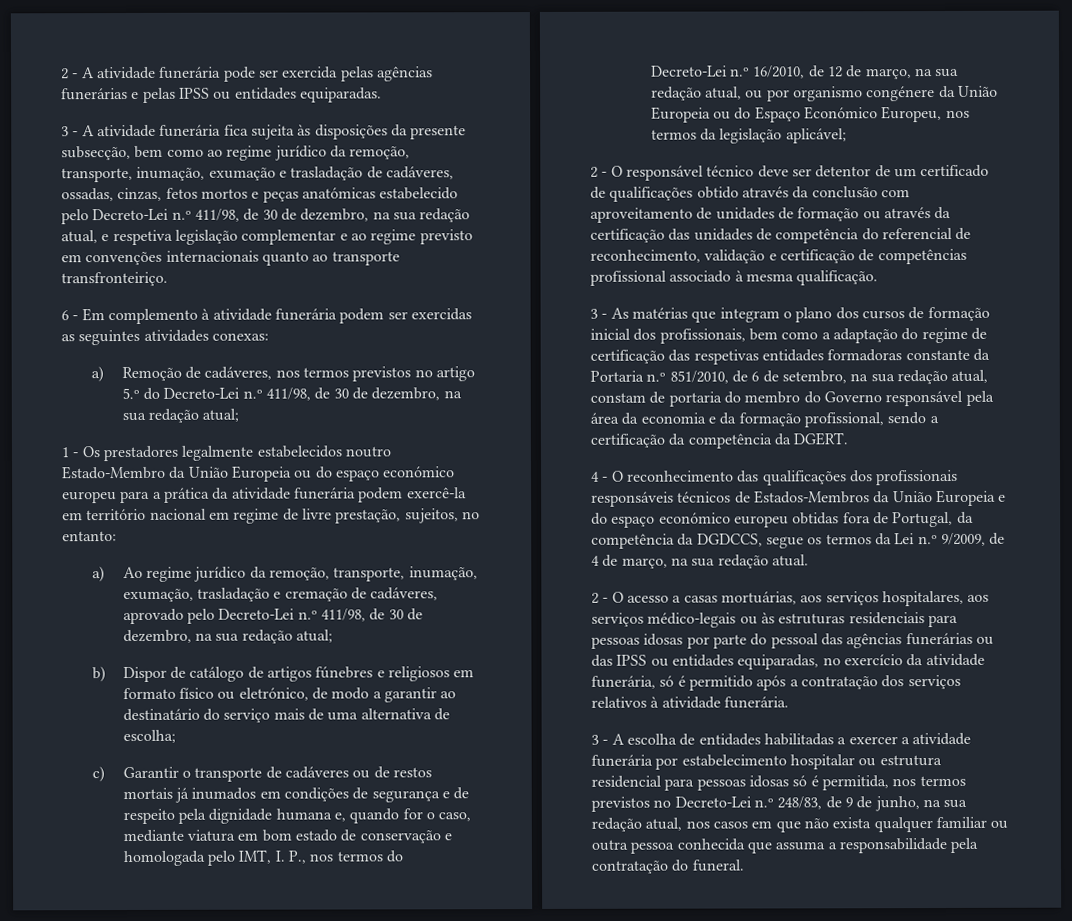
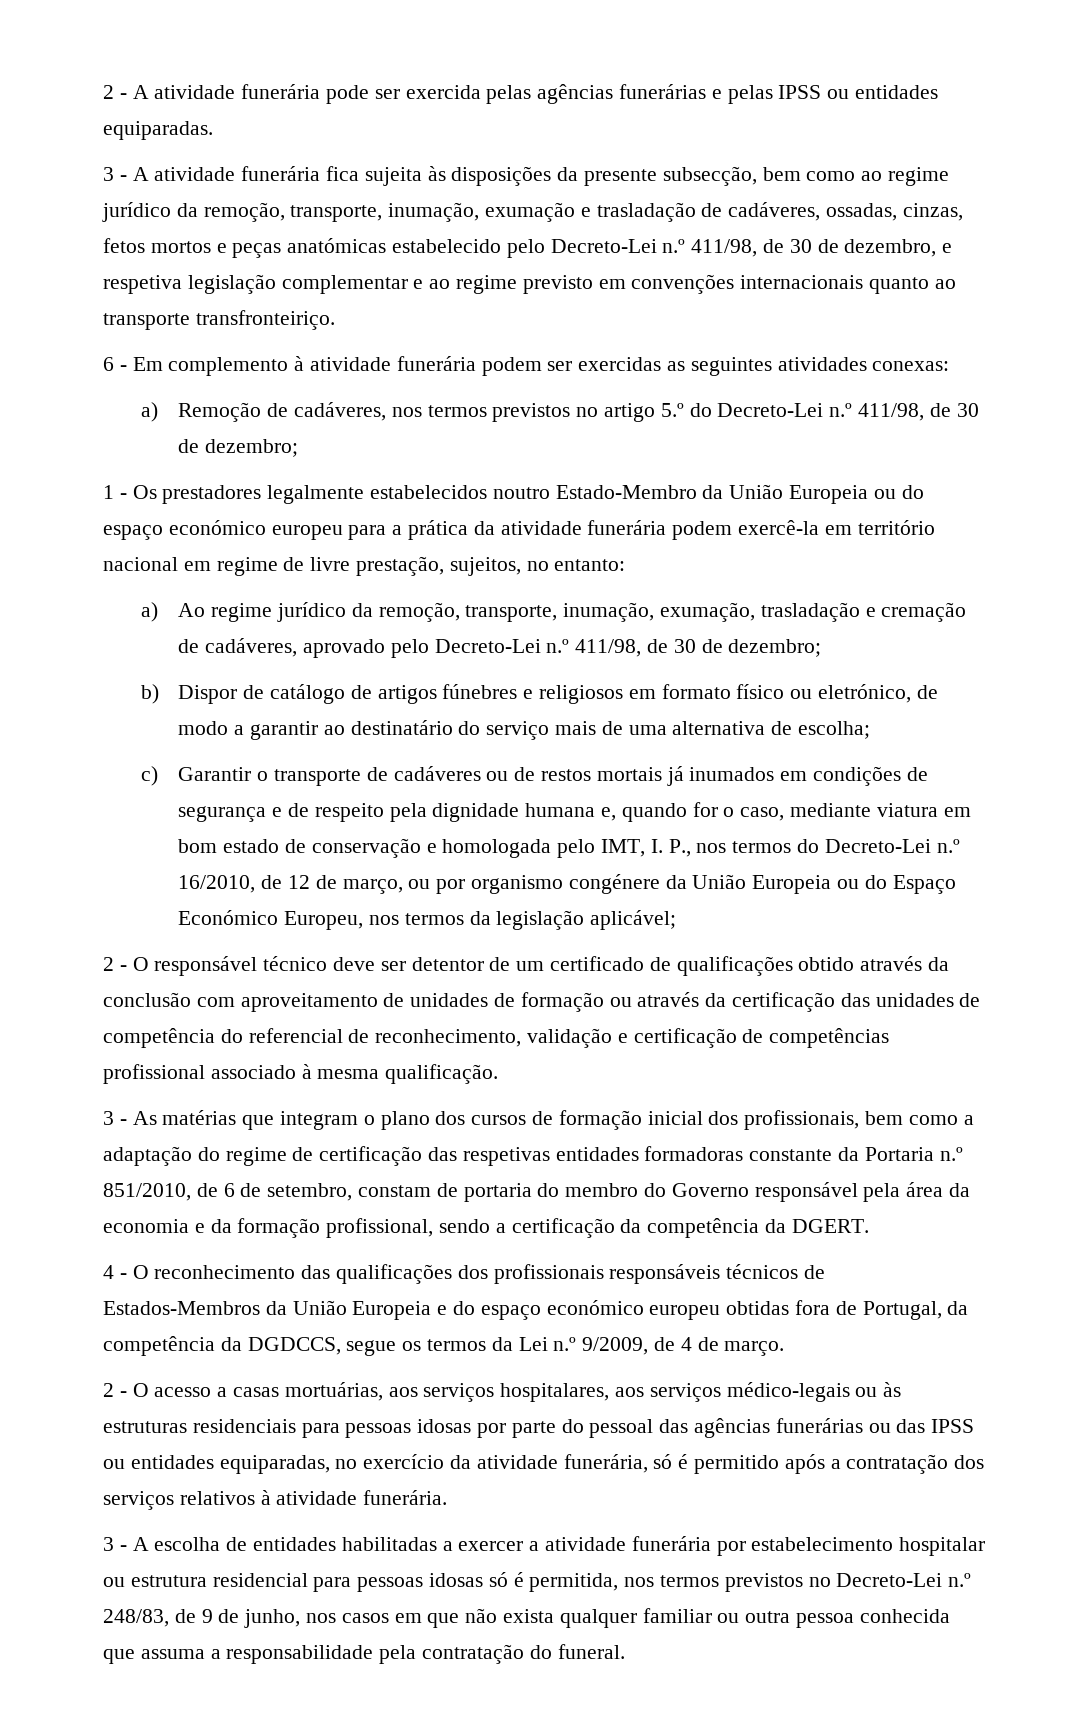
[372,208,471,223] [61,230,98,244] na sua redação atual, -> (937, 248) none
[371,387,462,401] [121,408,240,423] dezembro, na sua redação atual; -> [205,439,299,457] dezembro;
[122,629,334,644] dezembro, na sua redação atual; -> [728,639,822,657] dezembro;
[915,68,960,78] [650,86,743,101] na sua redação atual, -> (403, 886) none
[850,369,989,385] na sua redação atual, -> (353, 1192) none
[621,554,809,569] março, na sua redação atual. -> [724,1341,785,1356] março.
[922,799,968,809] [591,817,683,832] na sua redação atual, -> (301, 1618) none

